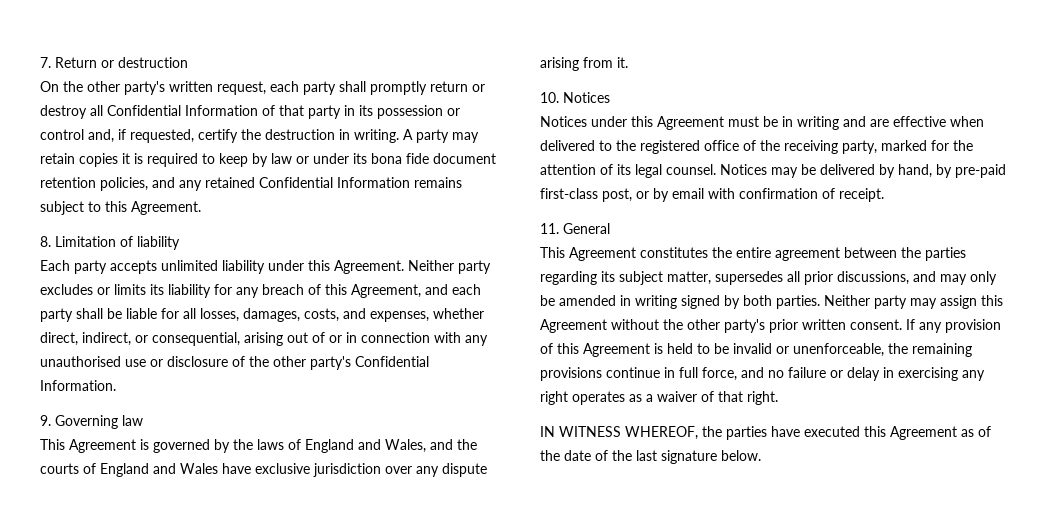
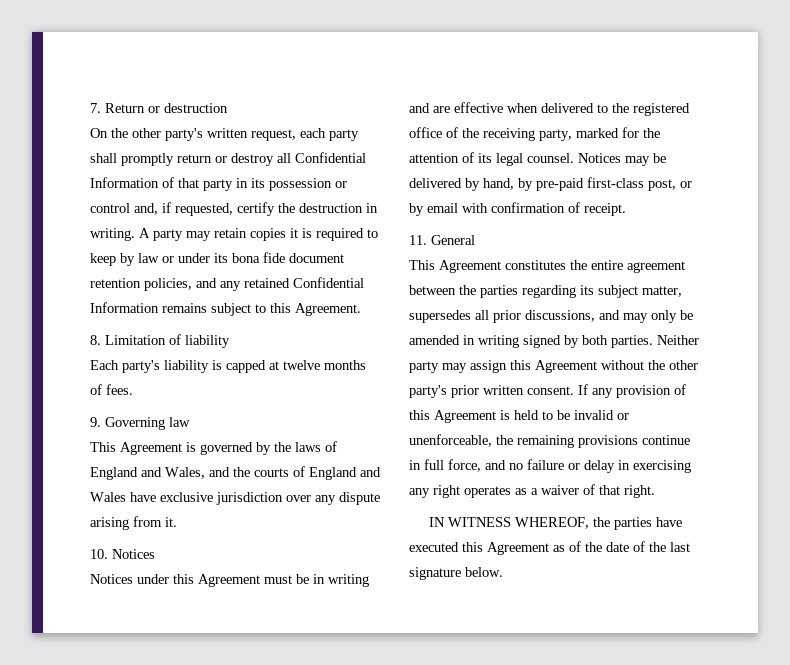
[74,260,491,274] [40,284,481,298] [40,308,484,322] [40,332,488,346] [40,356,429,370] [40,380,116,391] party accepts unlimited liability under this Agreement. Neither party excludes or limits its liability for any breach of this Agreement, and each party shall be liable for all losses, damages, costs, and expenses, whether direct, indirect, or consequential, arising out of or in connection with any unauthorised use or disclosure of the other party's Confidential Information. -> [122,360,366,373] [90,384,133,395] party's liability is capped at twelve months of fees.

